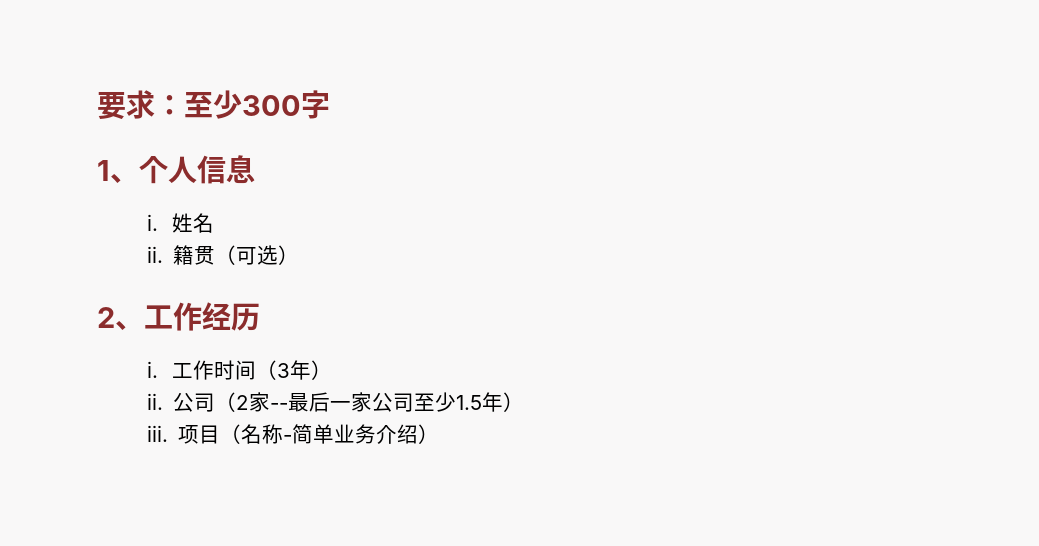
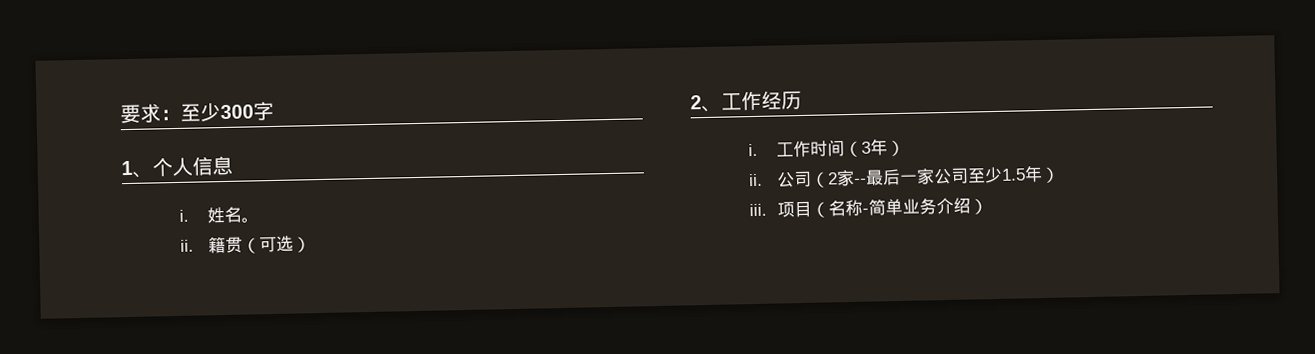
(215, 223) none -> [240,217,259,223] 。

